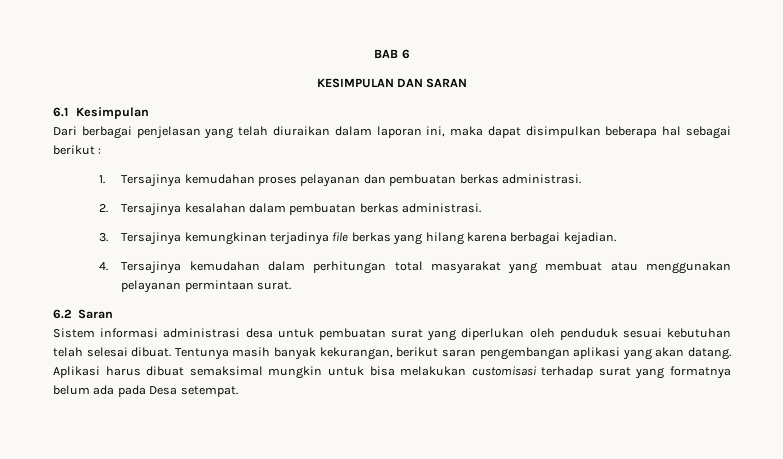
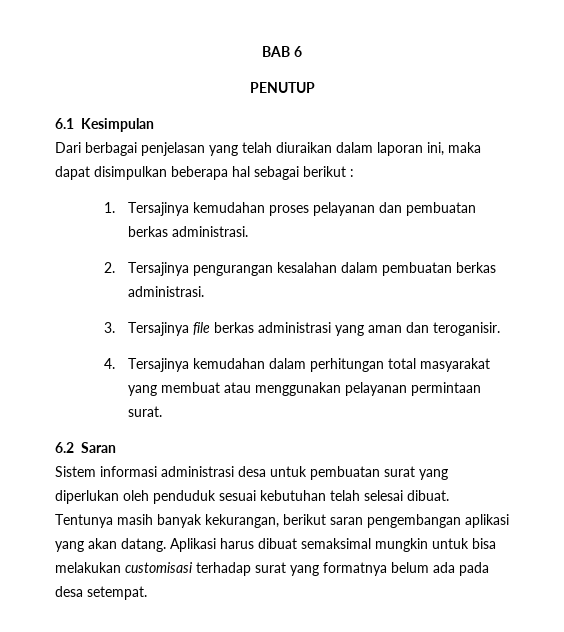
[316,78,468,88] KESIMPULAN DAN SARAN -> [249,82,315,93] PENUTUP
(182, 209) none -> [193,265,274,276] pengurangan
[184,232,616,245] kemungkinan terjadinya file berkas yang hilang karena berbagai kejadian. -> [193,322,501,336] file berkas administrasi yang aman dan teroganisir.
[149,386,178,395] Desa -> [55,586,83,597] desa

